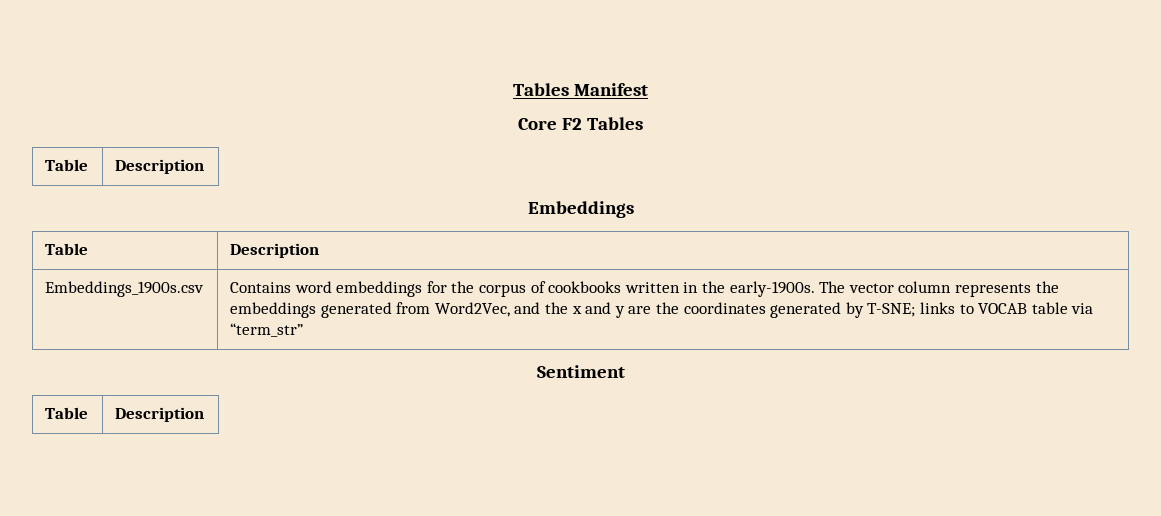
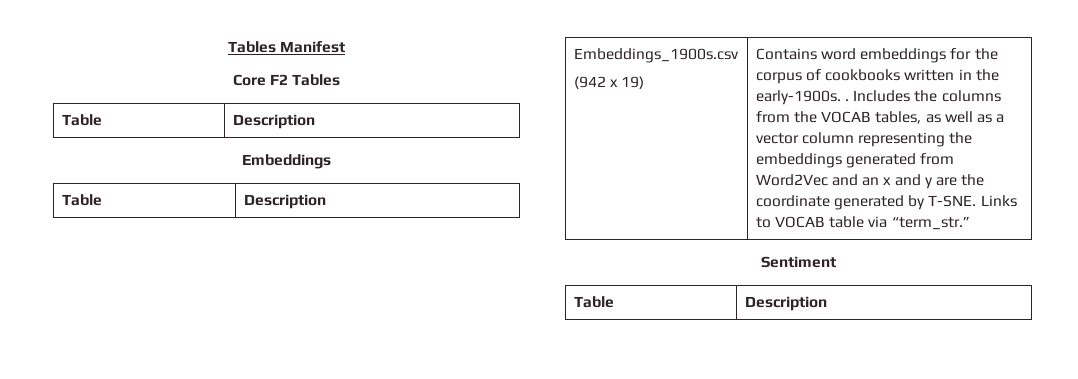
(205, 289) none -> [573,76,645,89] // (942 x 19)
[819,281,846,293] The -> [845,90,1001,102] [755,111,1005,124] . Includes the columns from the VOCAB tables, as well as a
[954,283,1031,297] represents -> [858,132,946,147] representing
[434,302,569,317] Word2Vec, and the -> [755,174,880,186] Word2Vec and an
[683,302,766,314] coordinates -> [755,195,830,207] coordinate
[867,302,955,317] T-SNE; links -> [928,195,1017,207] T-SNE. Links
[230,323,304,337] “term_str” -> [891,216,970,230] “term_str.”

